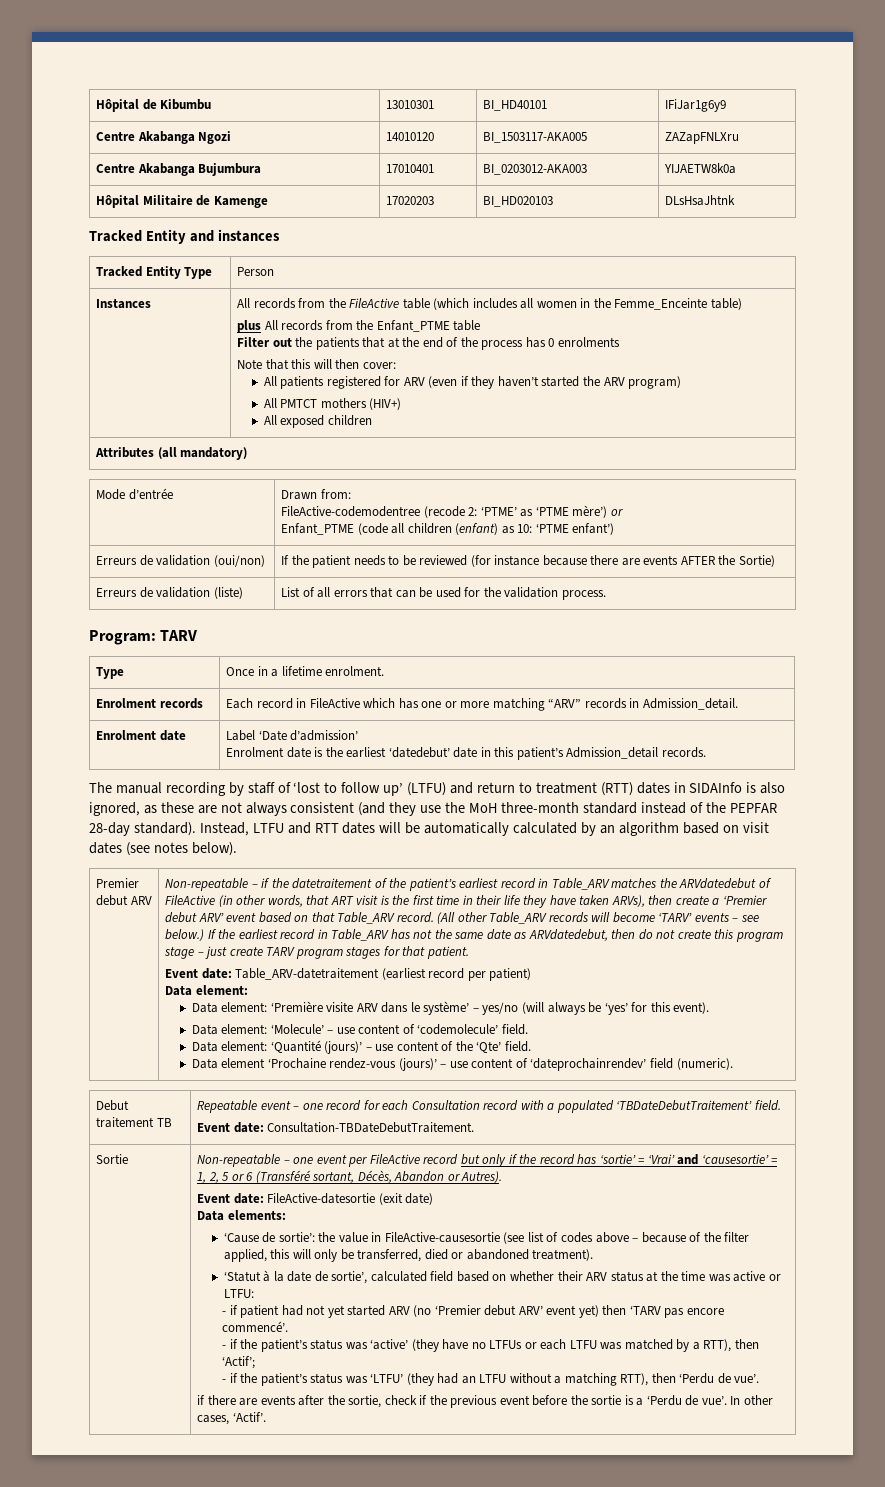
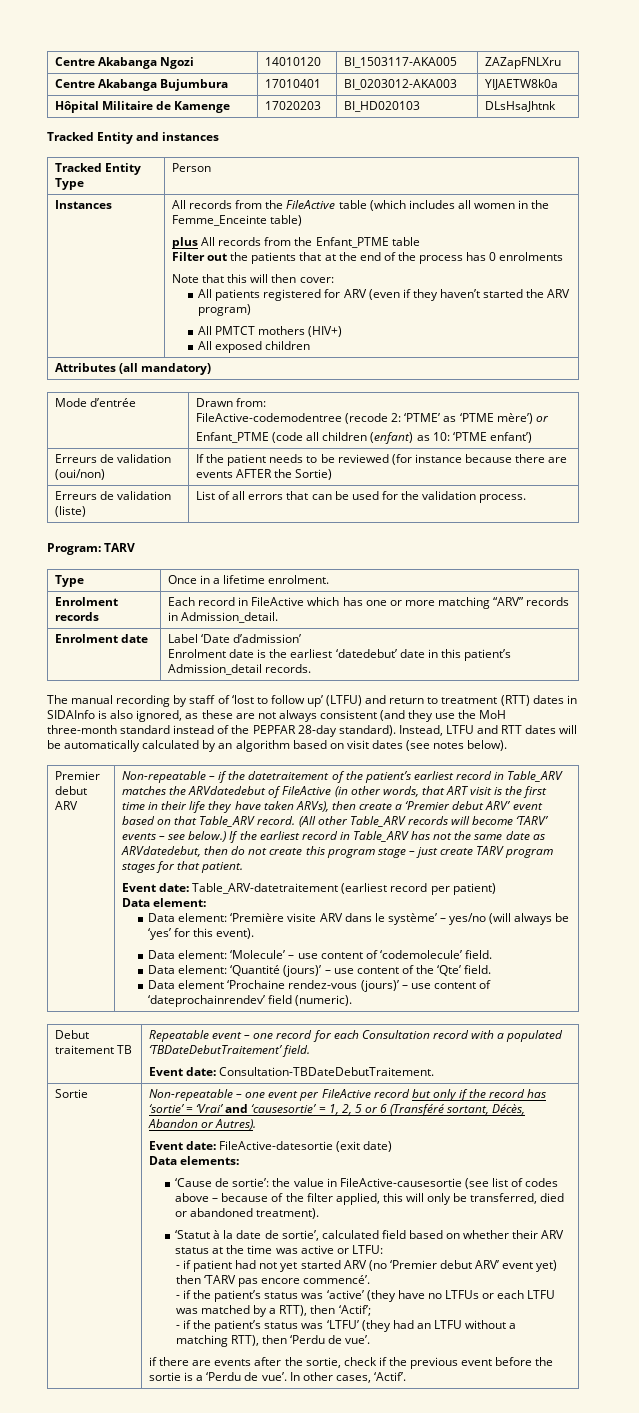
[96,99,212,112] [386,100,435,109] [483,100,548,111] [665,99,727,112] Hôpital de Kibumbu | 13010301 | BI_HD40101 | IFiJar1g6y9 // -> (55, 61) none

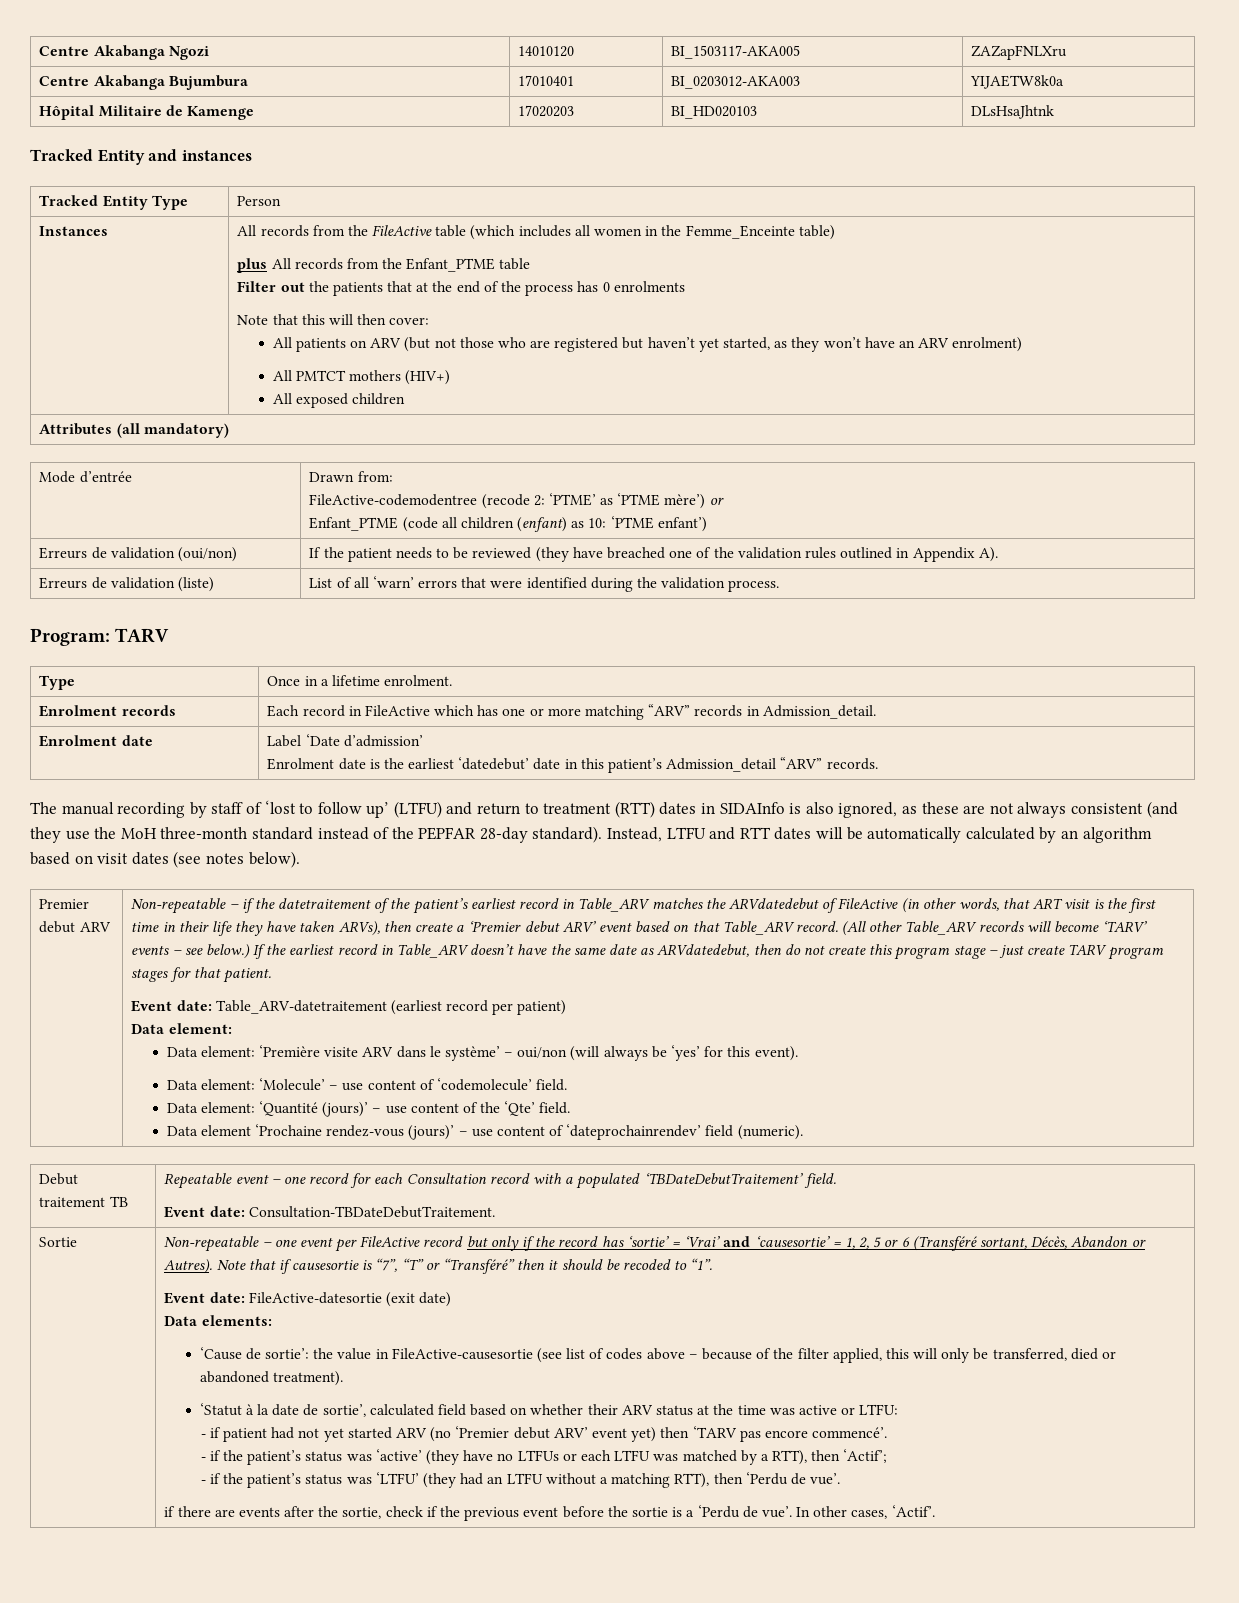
[263,289,571,301] [198,304,252,316] registered for ARV (even if they haven’t started the ARV program) -> [349,337,1023,352] on ARV (but not those who are registered but haven’t yet started, as they won’t have an ARV enrolment)
[391,454,568,465] [196,469,333,480] (for instance because there are events AFTER the Sortie) -> [535,547,998,562] (they have breached one of the validation rules outlined in Appendix A).
(246, 495) none -> [372,576,414,588] ‘warn’
[311,491,398,500] can be used for -> [490,577,633,592] were identified during
(263, 669) none -> [780,757,823,769] “ARV”
[411,831,453,840] has not -> [470,944,548,955] doesn’t have
[449,913,487,925] yes/no -> [517,1047,568,1058] oui/non
(257, 1124) none -> [216,1258,713,1274] Note that if causesortie is “7”, “T” or “Transféré” then it should be recoded to “1”.

